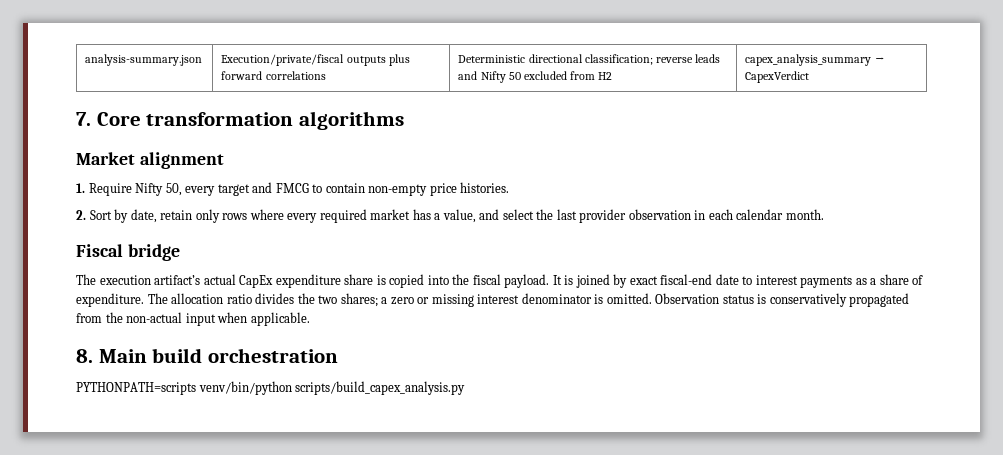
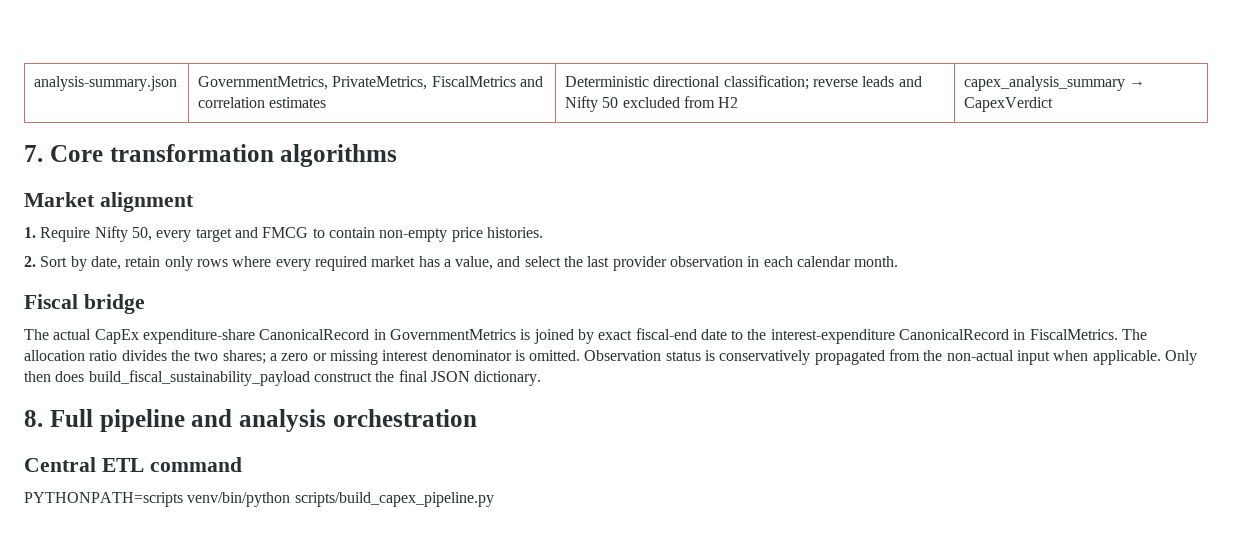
[221,54,410,66] [221,71,326,80] Execution/private/fiscal outputs plus forward correlations -> [198,76,544,90] [198,97,327,108] GovernmentMetrics, PrivateMetrics, FiscalMetrics and correlation estimates
[99,274,562,288] execution artifact’s actual CapEx expenditure share is copied into the fiscal payload. It -> [53,329,516,344] actual CapEx expenditure-share CanonicalRecord in GovernmentMetrics
[755,274,924,288] [76,293,144,307] interest payments as a share of expenditure. -> [747,329,1118,344] the interest-expenditure CanonicalRecord in FiscalMetrics.
[76,348,338,363] // 8. Main build orchestration -> [1165,350,1198,365] [24,370,542,386] [24,409,477,432] [24,457,242,472] Only then does build_fiscal_sustainability_payload construct the final JSON dictionary. // 8. Full pipeline and analysis orchestration // Central ETL command
[295,381,466,395] scripts/build_capex_analysis.py -> [294,492,494,507] scripts/build_capex_pipeline.py

